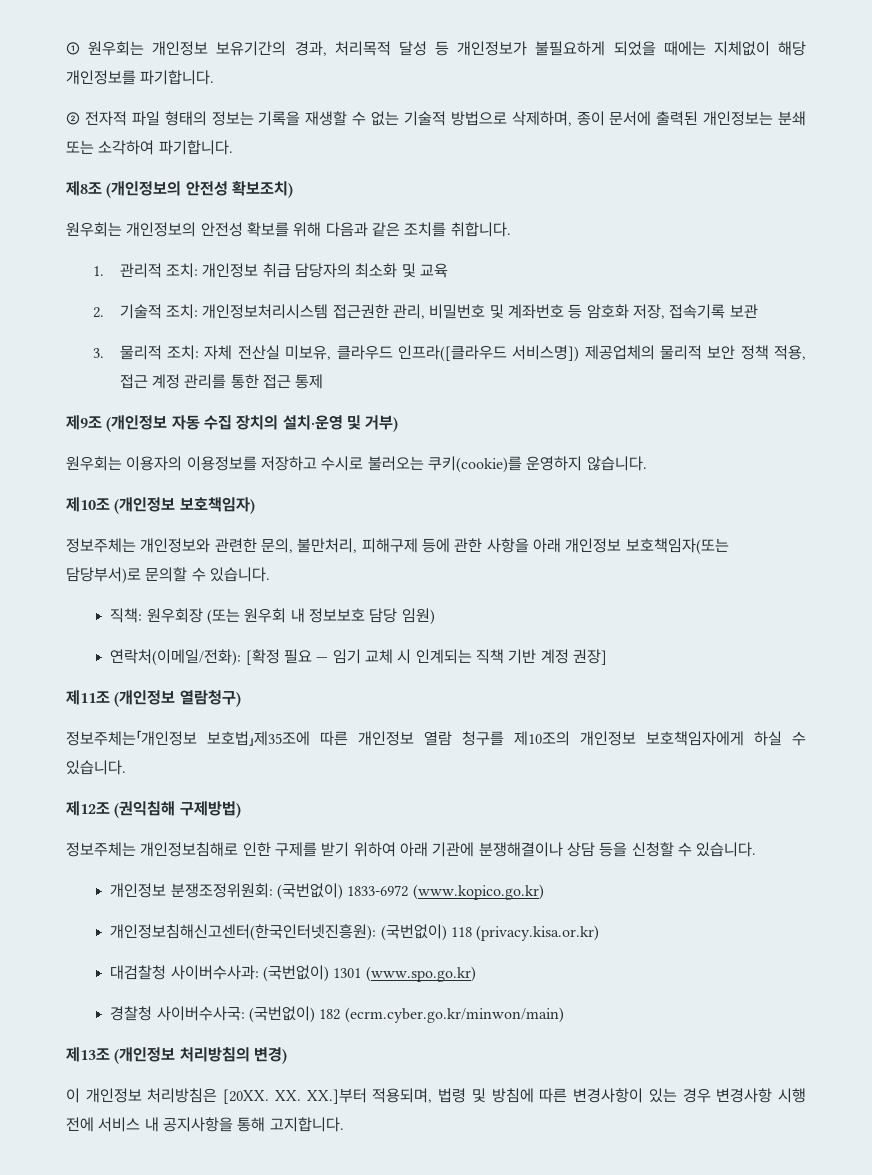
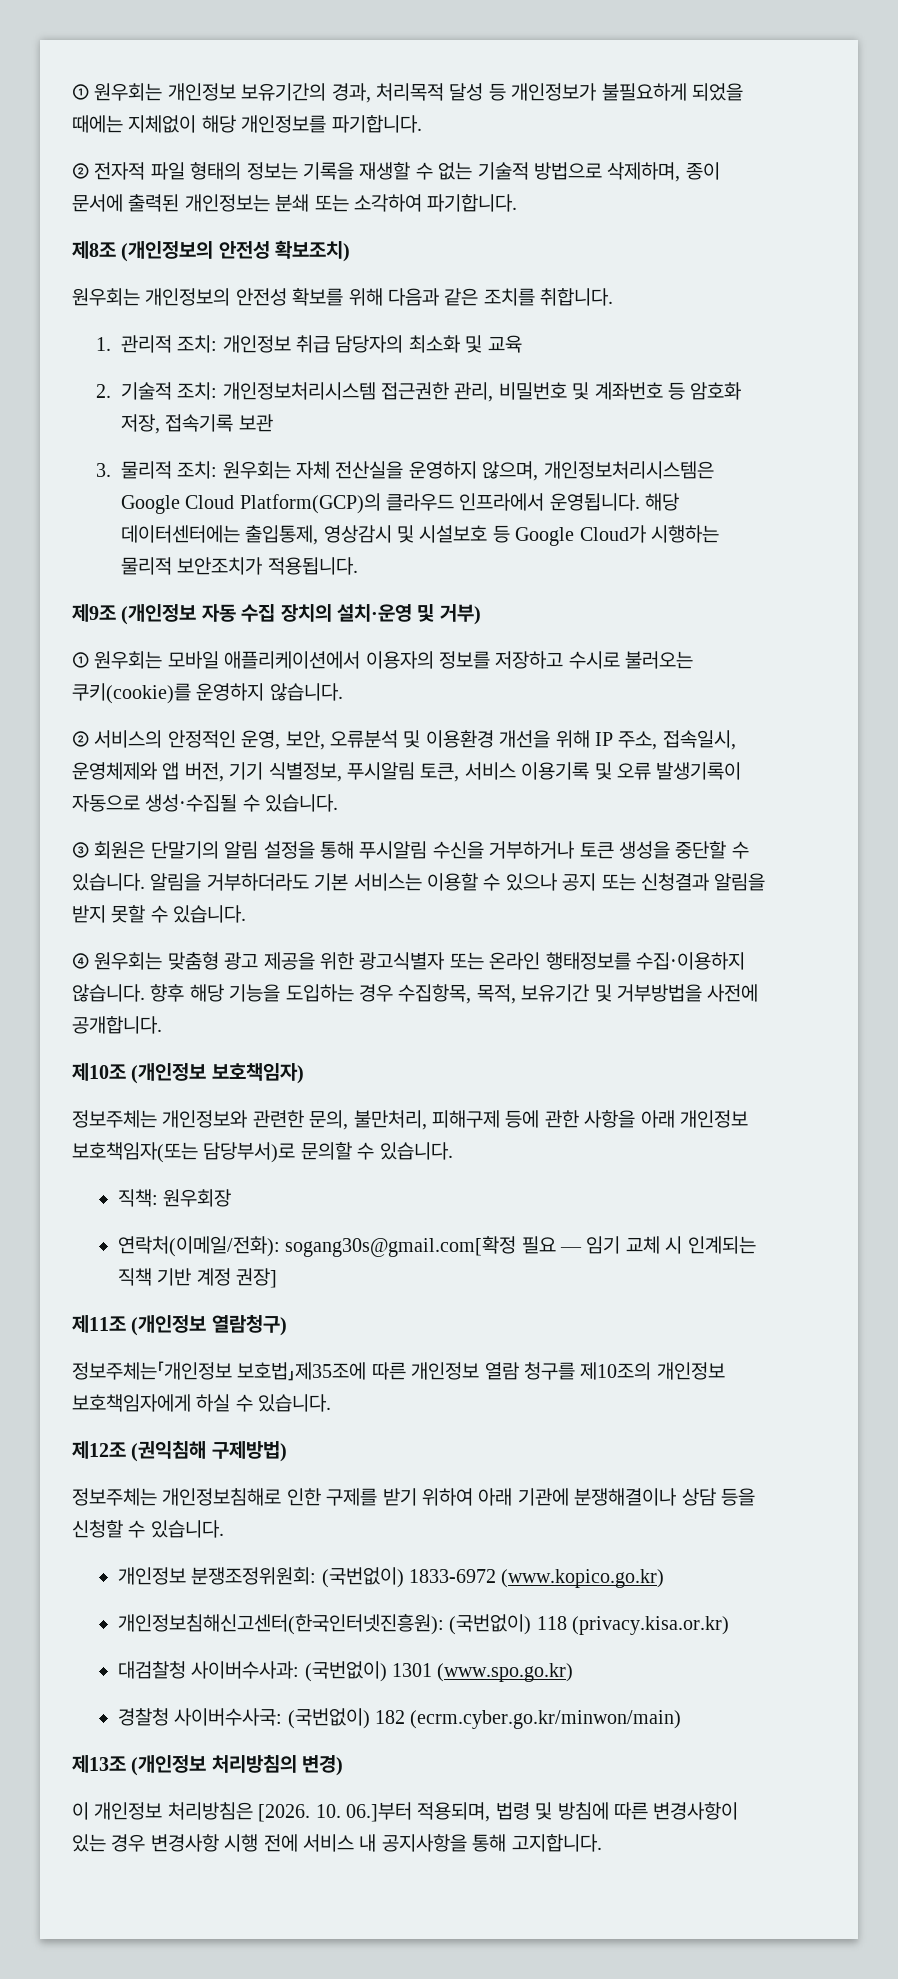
[204,345,807,362] [119,374,324,389] 자체 전산실 미보유, 클라우드 인프라([클라우드 서비스명]) 제공업체의 물리적 보안 정책 적용, 접근 계정 관리를 통한 접근 통제 -> [222,461,714,481] [120,493,680,514] [120,525,720,546] [120,557,358,575] 원우회는 자체 전산실을 운영하지 않으며, 개인정보처리시스템은 Google Cloud Platform(GCP)의 클라우드 인프라에서 운영됩니다. 해당 데이터센터에는 출입통제, 영상감시 및 시설보호 등 Google Cloud가 시행하는 물리적 보안조치가 적용됩니다.
[66,456,257,471] 원우회는 이용자의 이용정보를 -> [72,651,490,669] ① 원우회는 모바일 애플리케이션에서 이용자의 정보를
(647, 463) none -> [72,730,736,750] [72,762,742,782] [72,794,339,812] [72,841,749,859] [72,873,766,891] [72,905,247,923] [72,952,745,970] [72,984,759,1004] [72,1016,162,1034] // ② 서비스의 안정적인 운영, 보안, 오류분석 및 이용환경 개선을 위해 IP 주소, 접속일시, 운영체제와 앱 버전, 기기 식별정보, 푸시알림 토큰, 서비스 이용기록 및 오류 발생기록이 자동으로 생성·수집될 수 있습니다. // ③ 회원은 단말기의 알림 설정을 통해 푸시알림 수신을 거부하거나 토큰 생성을 중단할 수 있습니다. 알림을 거부하더라도 기본 서비스는 이용할 수 있으나 공지 또는 신청결과 알림을 받지 못할 수 있습니다. // ④ 원우회는 맞춤형 광고 제공을 위한 광고식별자 또는 온라인 행태정보를 수집·이용하지 않습니다. 향후 해당 기능을 도입하는 경우 수집항목, 목적, 보유기간 및 거부방법을 사전에 공개합니다.
[207,608,435,625] (또는 원우회 내 정보보호 담당 임원) -> (232, 1198) none
[245,649,280,665] [확정 -> [285,1236,517,1257] sogang30s@gmail.com[확정
[223,1088,367,1104] [20XX. XX. XX.]부터 -> [258,1802,412,1822] [2026. 10. 06.]부터

